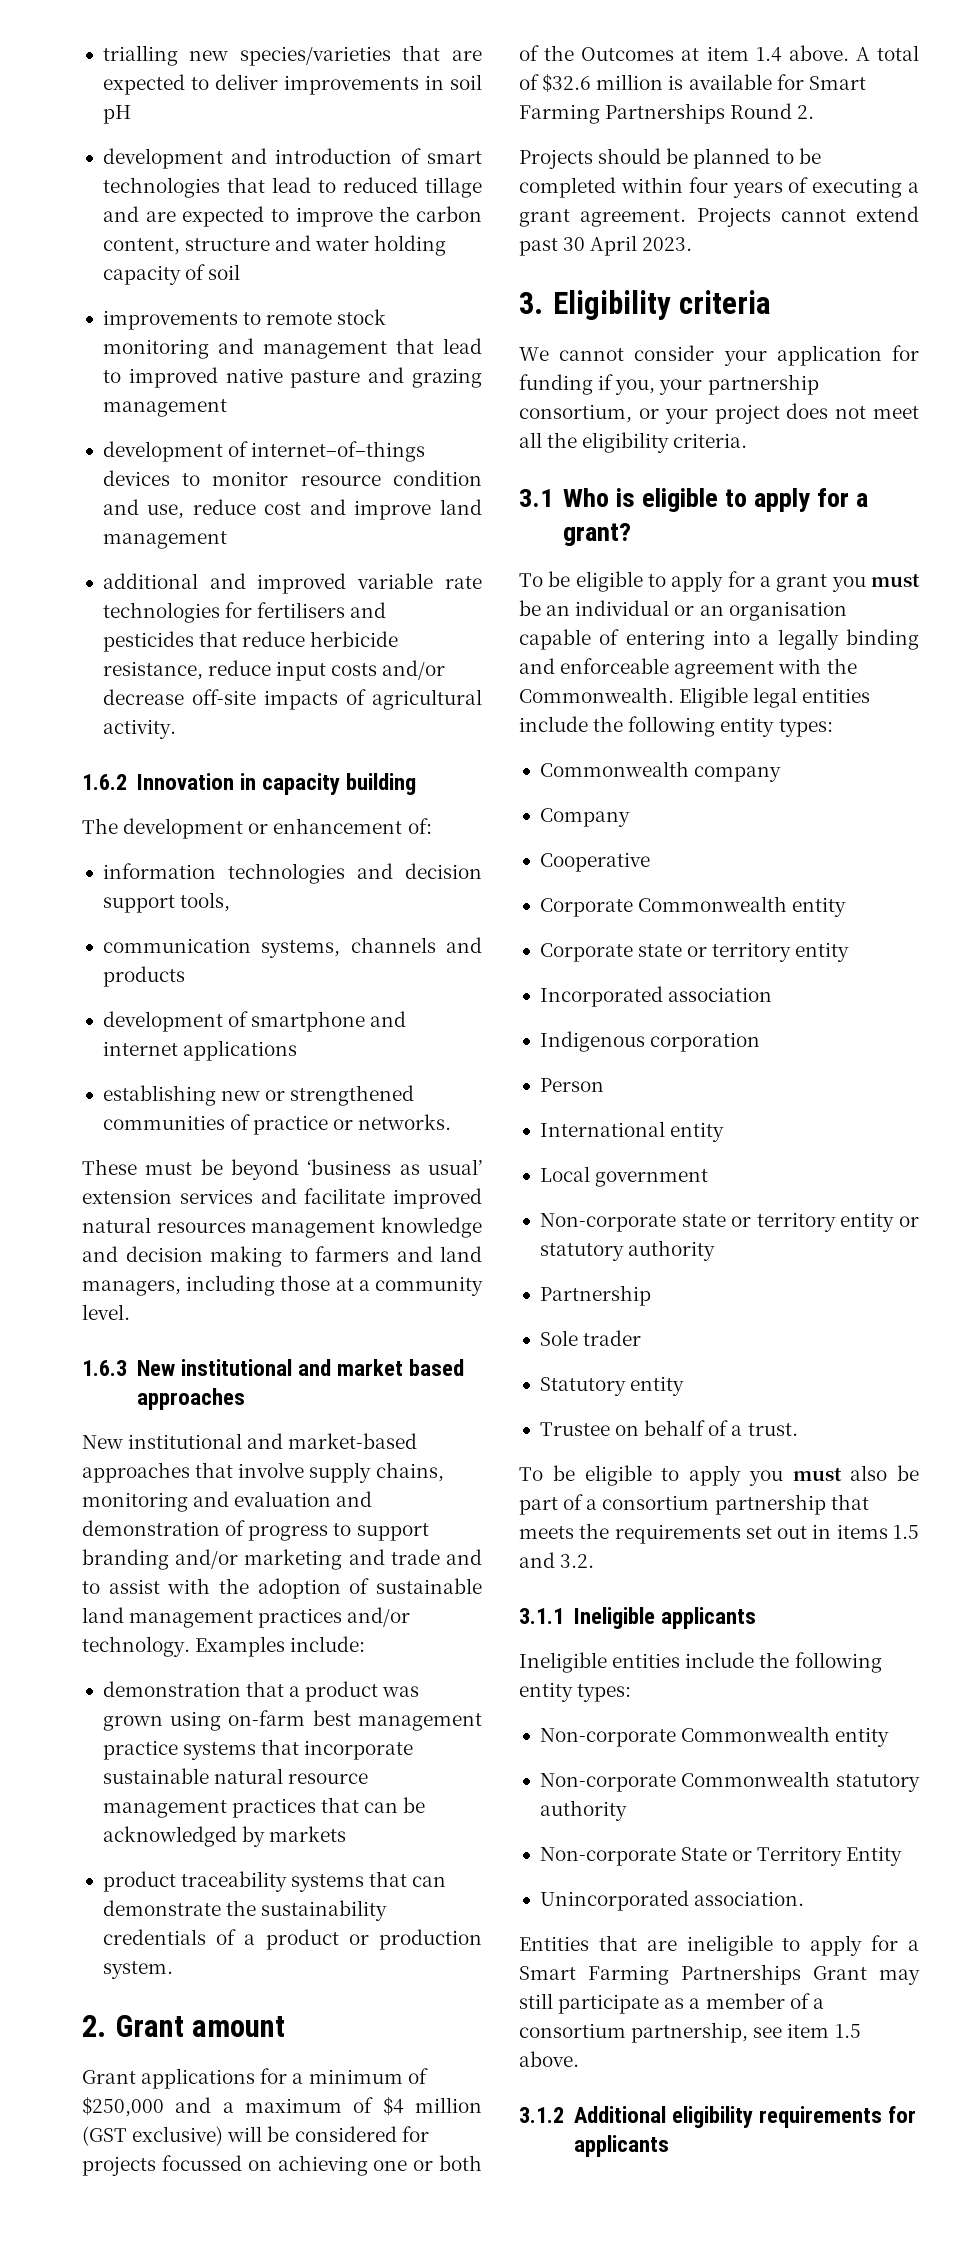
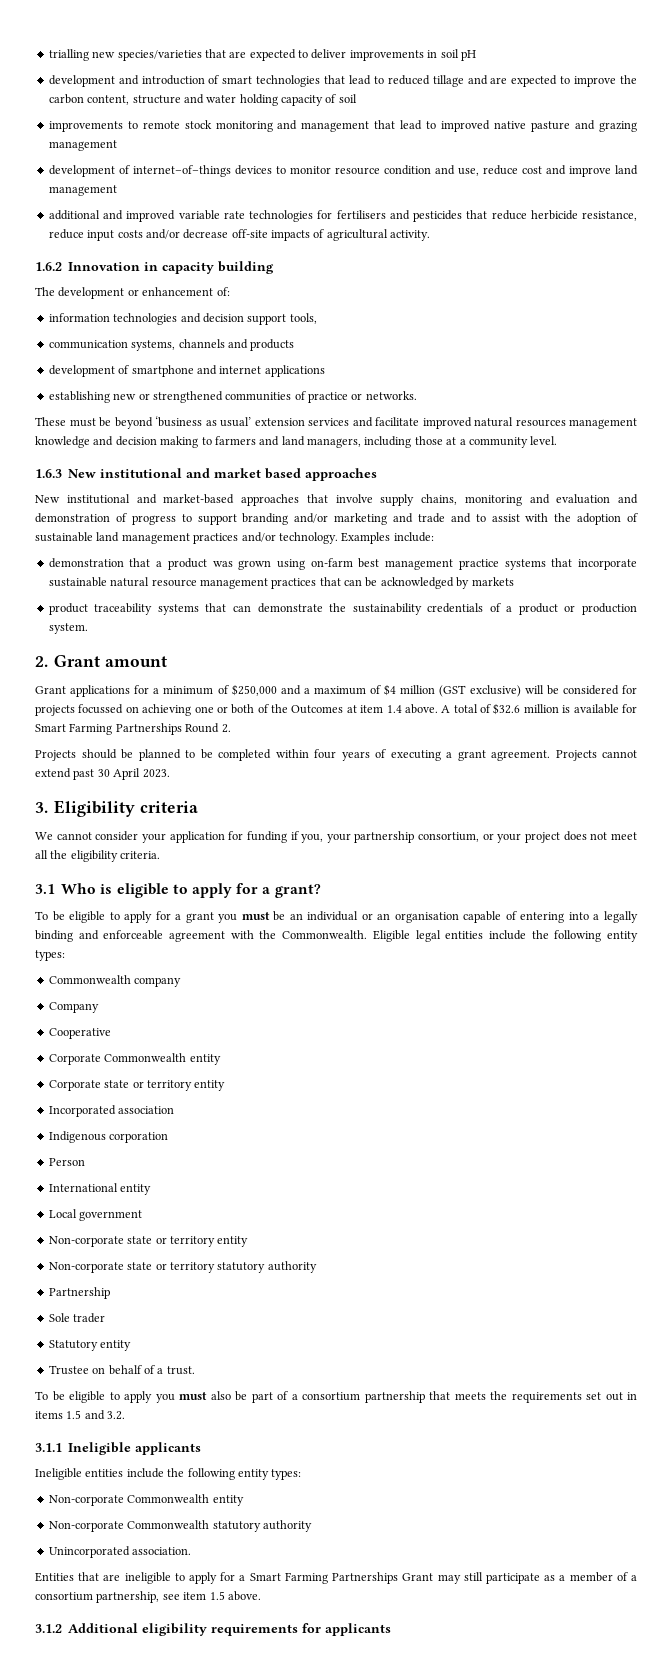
[899,1216,919,1227] or -> [48,1262,215,1273] // Non-corporate state or territory
[539,1846,903,1866] // Non-corporate State or Territory Entity -> (312, 1526) none

